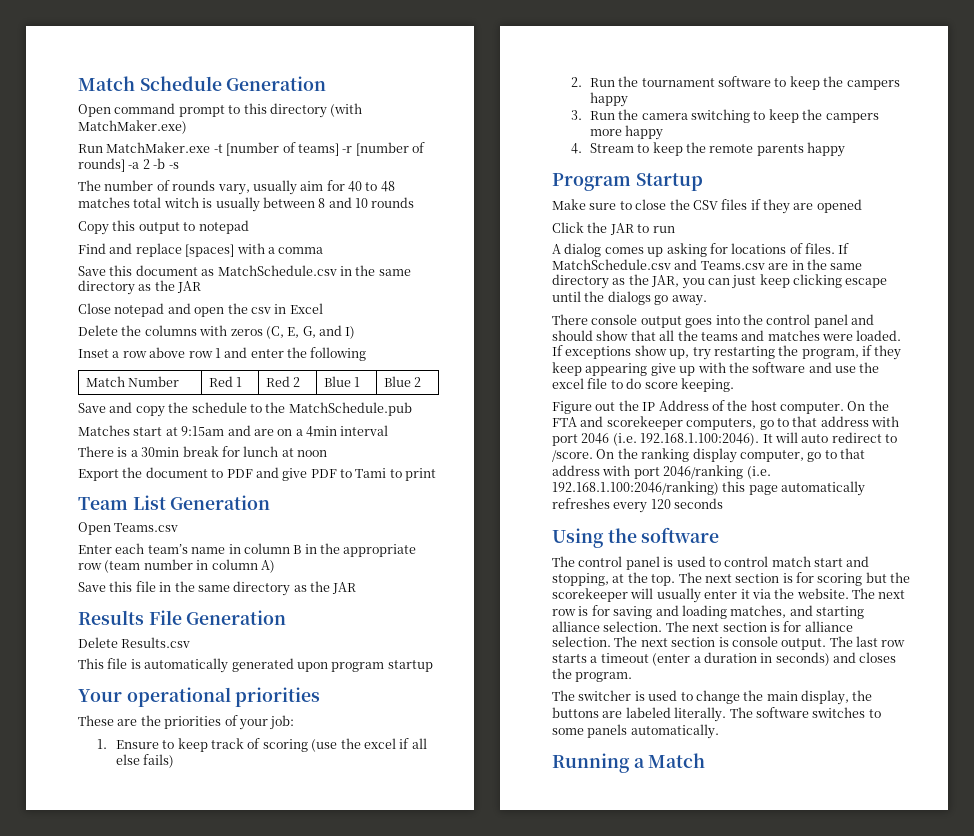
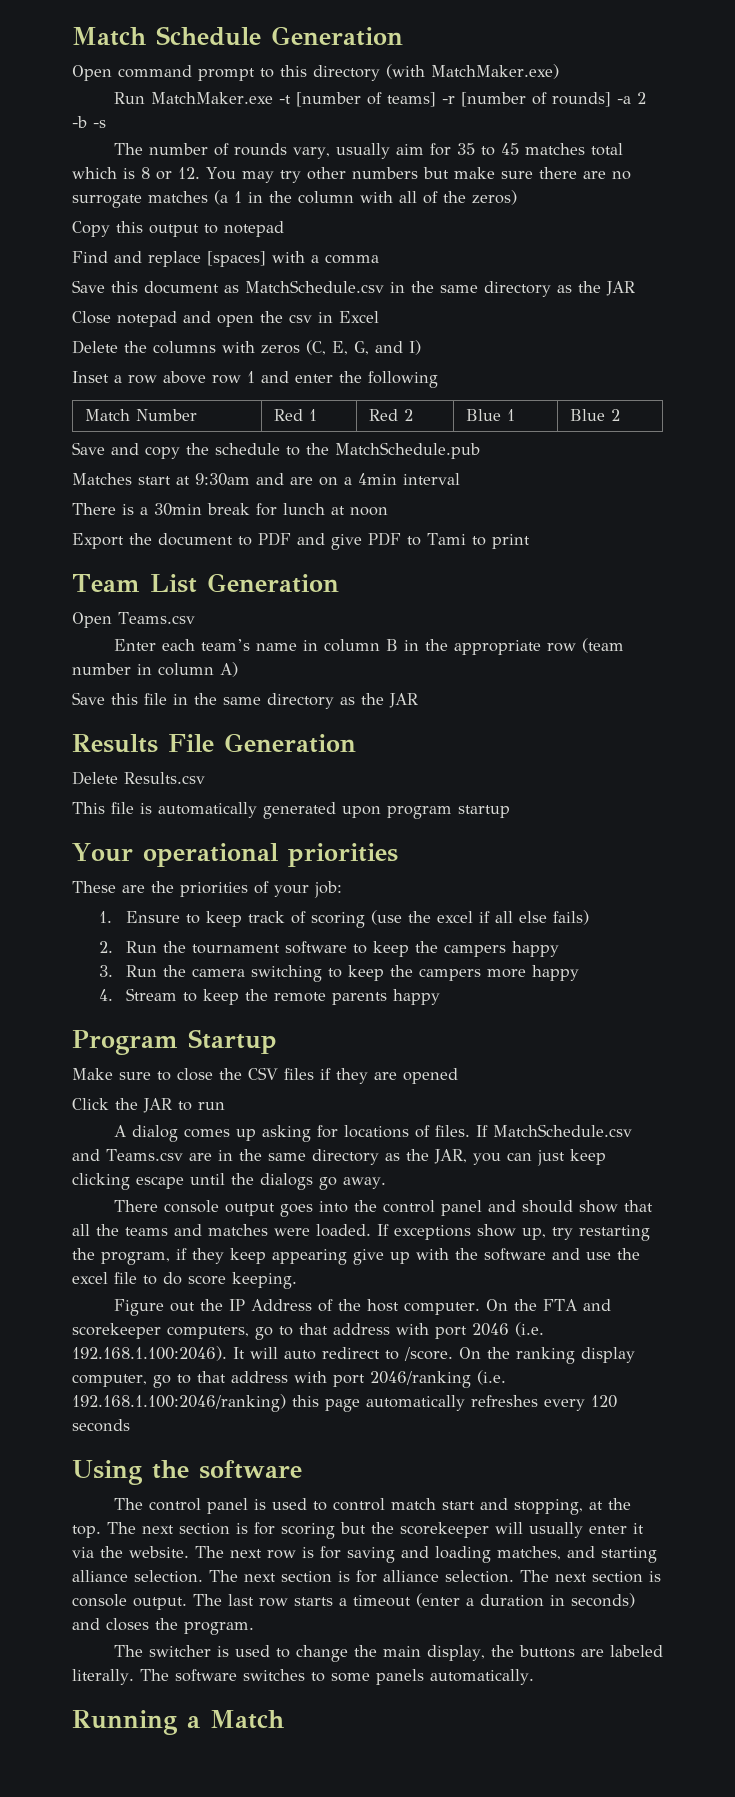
[348,181,395,192] [78,197,415,212] 40 to 48 matches total witch is usually between 8 and 10 rounds -> [456,143,623,156] [72,167,631,183] [72,190,517,208] 35 to 45 matches total which is 8 or 12. You may try other numbers but make sure there are no surrogate matches (a 1 in the column with all of the zeros)
[181,426,225,436] 9:15am -> [195,473,250,486] 9:30am

